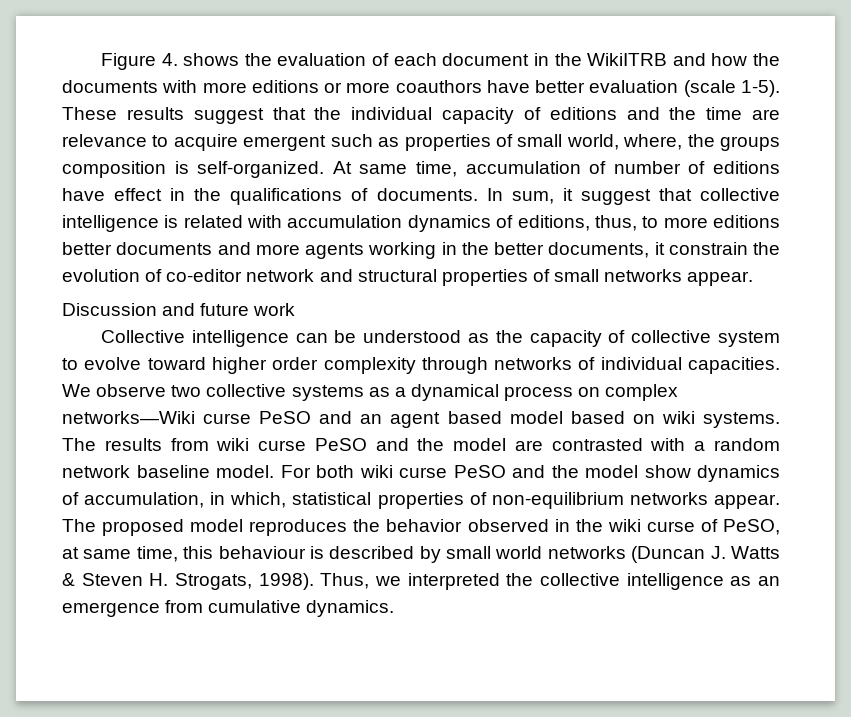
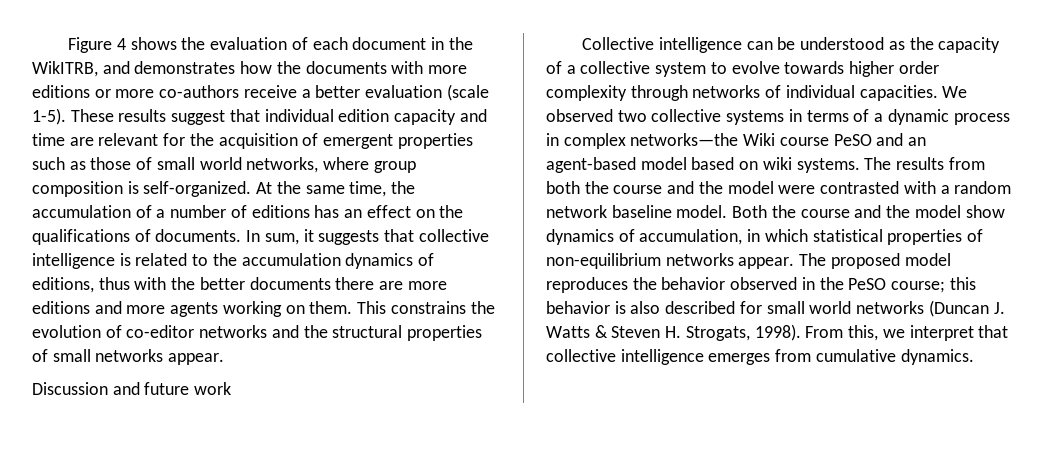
[161,53,178,66] 4. -> [116,38,126,50] 4
[587,53,706,66] WikiITRB and -> [32,61,236,77] WikITRB, and demonstrates
[395,80,530,93] coauthors have -> [159,85,311,98] co-authors receive a
[314,107,781,124] [62,134,327,151] the individual capacity of editions and the time are relevance to acquire emergent -> [264,109,487,125] [32,133,473,149] individual edition capacity and time are relevant for the acquisition of emergent properties
[404,134,780,151] properties of small world, where, the groups -> [90,157,416,173] those of small world networks, where group
[359,161,458,177] same time, -> [276,181,416,197] the same time, the
(607, 167) none -> [156,209,166,218] a
[62,188,186,201] have effect in -> [314,205,435,218] has an effect on
[580,189,651,205] suggest -> [318,230,380,245] suggests
[247,215,283,228] with -> [192,253,237,266] to the
[594,215,781,231] [62,242,748,259] thus, to more editions better documents and more agents working in the better documents, it constrain -> [98,277,447,290] [32,301,466,317] thus with the better documents there are more editions and more agents working on them. This constrains
[246,269,353,282] network and -> [199,325,328,338] networks and the
(626, 336) none -> [566,65,576,74] a
[147,357,206,370] toward -> [784,61,845,74] towards
[96,384,167,397] observe -> [546,109,613,122] observed
[368,384,679,401] [62,411,252,424] as a dynamical process on complex networks—Wiki curse -> [788,109,1010,125] [546,133,829,149] in terms of a dynamic process in complex networks—the Wiki course
[390,411,502,428] agent based -> [546,157,636,173] agent-based
[216,438,543,451] wiki curse PeSO and the model are -> [546,181,816,194] both the course and the model were
[280,465,506,478] For both wiki curse PeSO -> [732,205,850,218] Both the course
[230,492,287,508] which, -> [764,229,808,242] which
[607,519,781,535] [62,546,441,563] wiki curse of PeSO, at same time, this behaviour is described by -> [848,277,976,293] [546,301,762,314] PeSO course; this behavior is also described for
[320,573,780,590] [62,602,160,617] Thus, we interpreted the collective intelligence as an emergence -> [805,325,1009,341] [546,349,771,365] From this, we interpret that collective intelligence emerges

